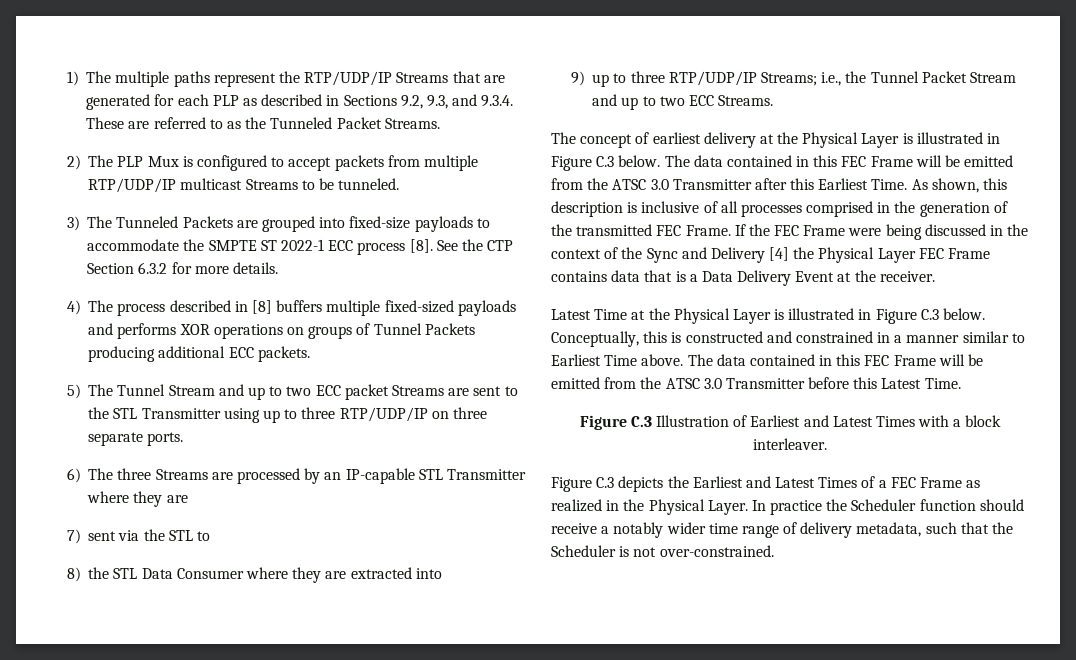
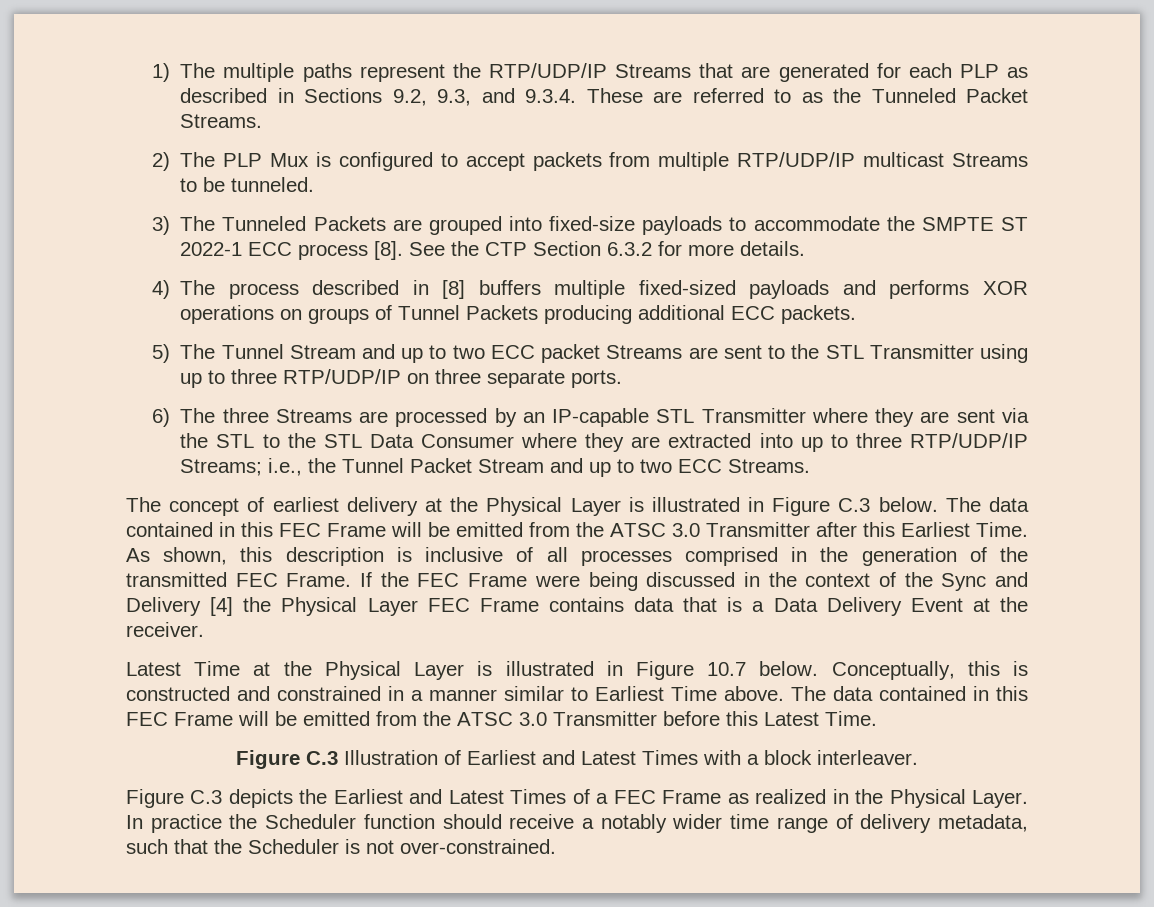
[66,529,81,544] // 7) -> (950, 417) none
[66,567,81,582] // 8) -> (280, 441) none
[570,71,585,86] // 9) -> (793, 440) none
[920,309,939,320] C.3 -> [707,662,747,676] 10.7

